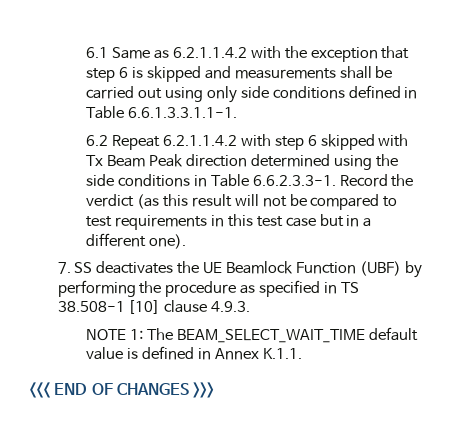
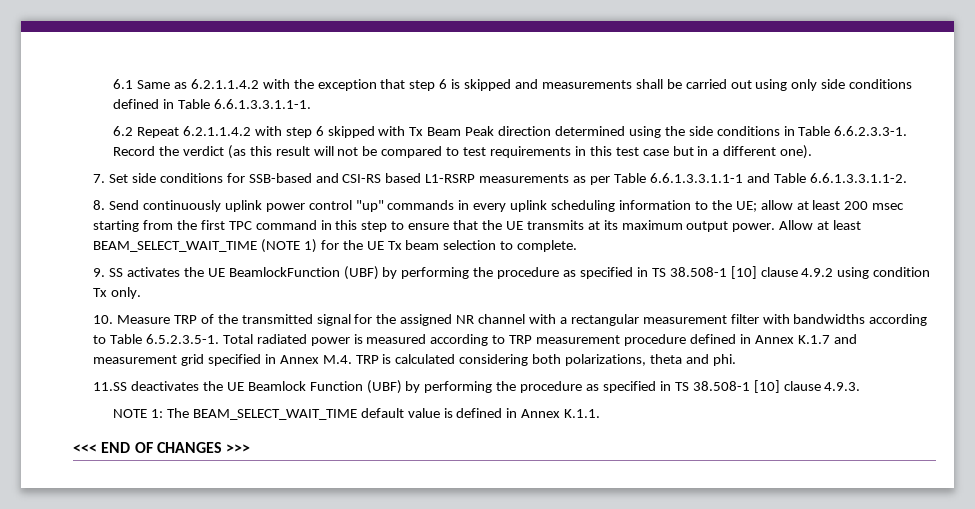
[74,262,93,273] SS -> [108,173,907,185] [93,200,905,212] [93,220,862,232] [93,239,578,253] [93,266,931,280] [93,287,141,299] [93,314,928,326] [93,334,857,346] [93,354,736,366] [93,382,128,391] Set side conditions for SSB-based and CSI-RS based L1-RSRP measurements as per Table 6.6.1.3.3.1.1-1 and Table 6.6.1.3.3.1.1-2. // 8. Send continuously uplink power control "up" commands in every uplink scheduling information to the UE; allow at least 200 msec starting from the first TPC command in this step to ensure that the UE transmits at its maximum output power. Allow at least BEAM_SELECT_WAIT_TIME (NOTE 1) for the UE Tx beam selection to complete. // 9. SS activates the UE BeamlockFunction (UBF) by performing the procedure as specified in TS 38.508-1 [10] clause 4.9.2 using condition Tx only. // 10. Measure TRP of the transmitted signal for the assigned NR channel with a rectangular measurement filter with bandwidths according to Table 6.5.2.3.5-1. Total radiated power is measured according to TRP measurement procedure defined in Annex K.1.7 and measurement grid specified in Annex M.4. TRP is calculated considering both polarizations, theta and phi. // 11.SS

